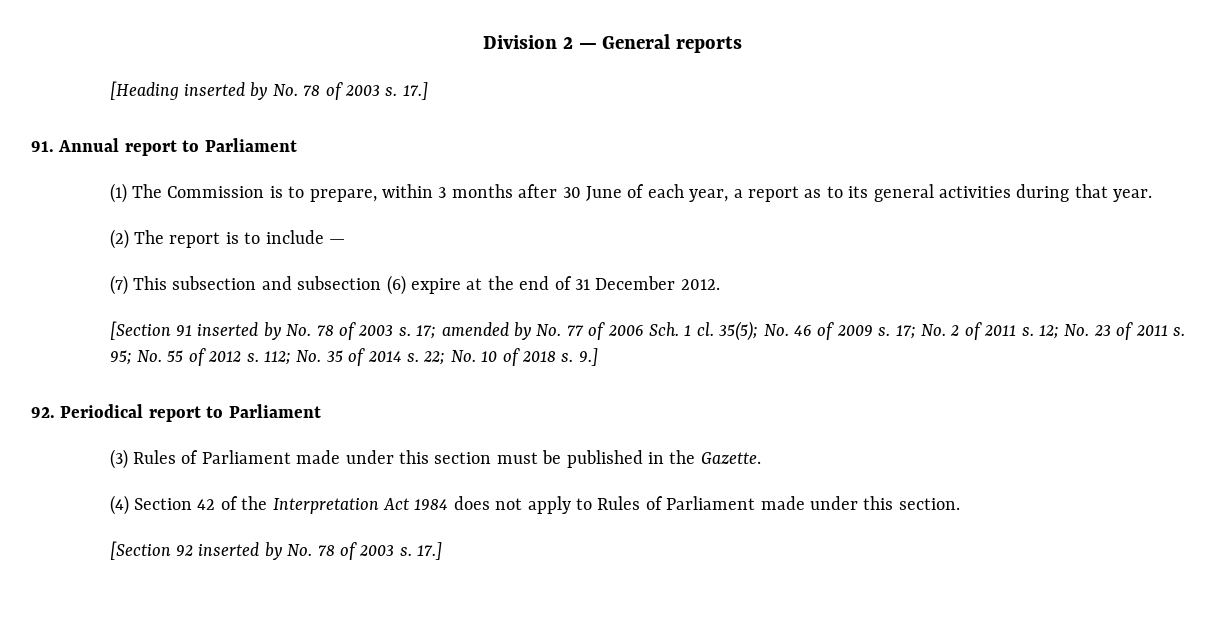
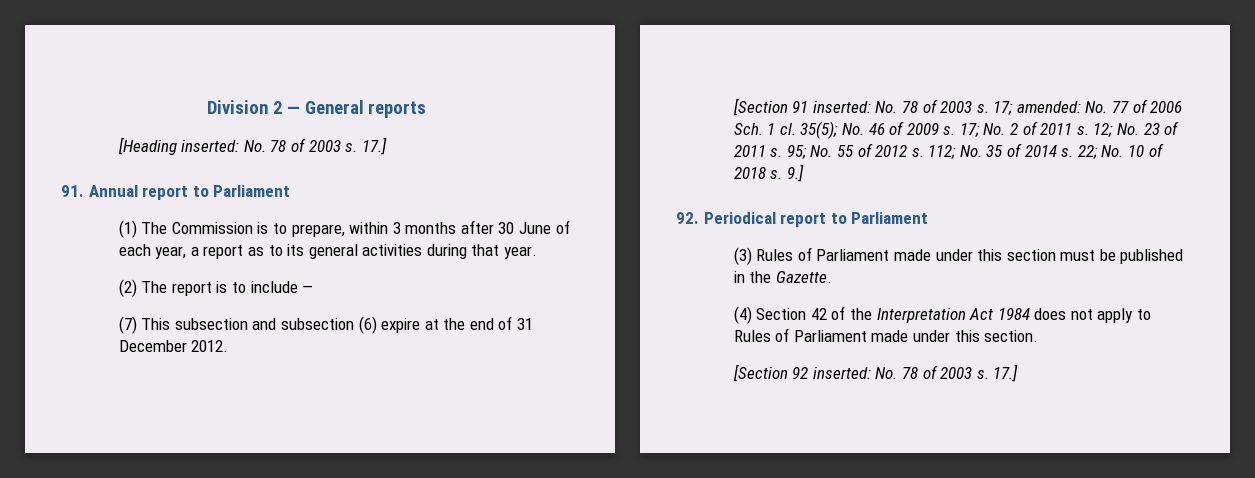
[183,82,268,100] inserted by -> [181,140,240,152] inserted:
[197,322,281,340] inserted by -> [812,101,871,113] inserted:
[441,322,531,340] amended by -> [1016,101,1081,113] amended:
[198,542,282,560] inserted by -> [812,367,871,379] inserted:

